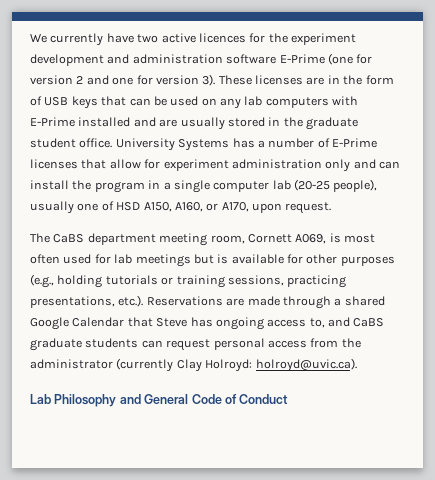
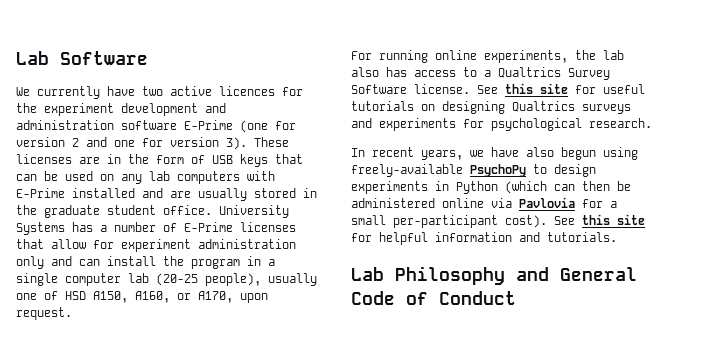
(30, 38) none -> [16,51,148,65] Lab Software //
[30,233,375,246] [30,254,395,267] [30,274,347,288] [30,295,385,309] [30,317,385,330] [30,338,361,351] [30,358,357,372] The CaBS department meeting room, Cornett A069, is most often used for lab meetings but is available for other purposes (e.g., holding tutorials or training sessions, practicing presentations, etc.). Reservations are made through a shared Google Calendar that Steve has ongoing access to, and CaBS graduate students can request personal access from the administrator (currently Clay Holroyd: holroyd@uvic.ca). -> [351,50,624,63] [351,67,610,80] [351,83,645,94] [351,101,631,114] [351,118,652,131] [351,147,638,160] [351,164,596,177] [351,181,631,194] [351,197,617,208] [351,214,645,228] [351,232,617,245] For running online experiments, the lab also has access to a Qualtrics Survey Software license. See this site for useful tutorials on designing Qualtrics surveys and experiments for psychological research. // In recent years, we have also begun using freely-available PsychoPy to design experiments in Python (which can then be administered online via Pavlovia for a small per-participant cost). See this site for helpful information and tutorials.

